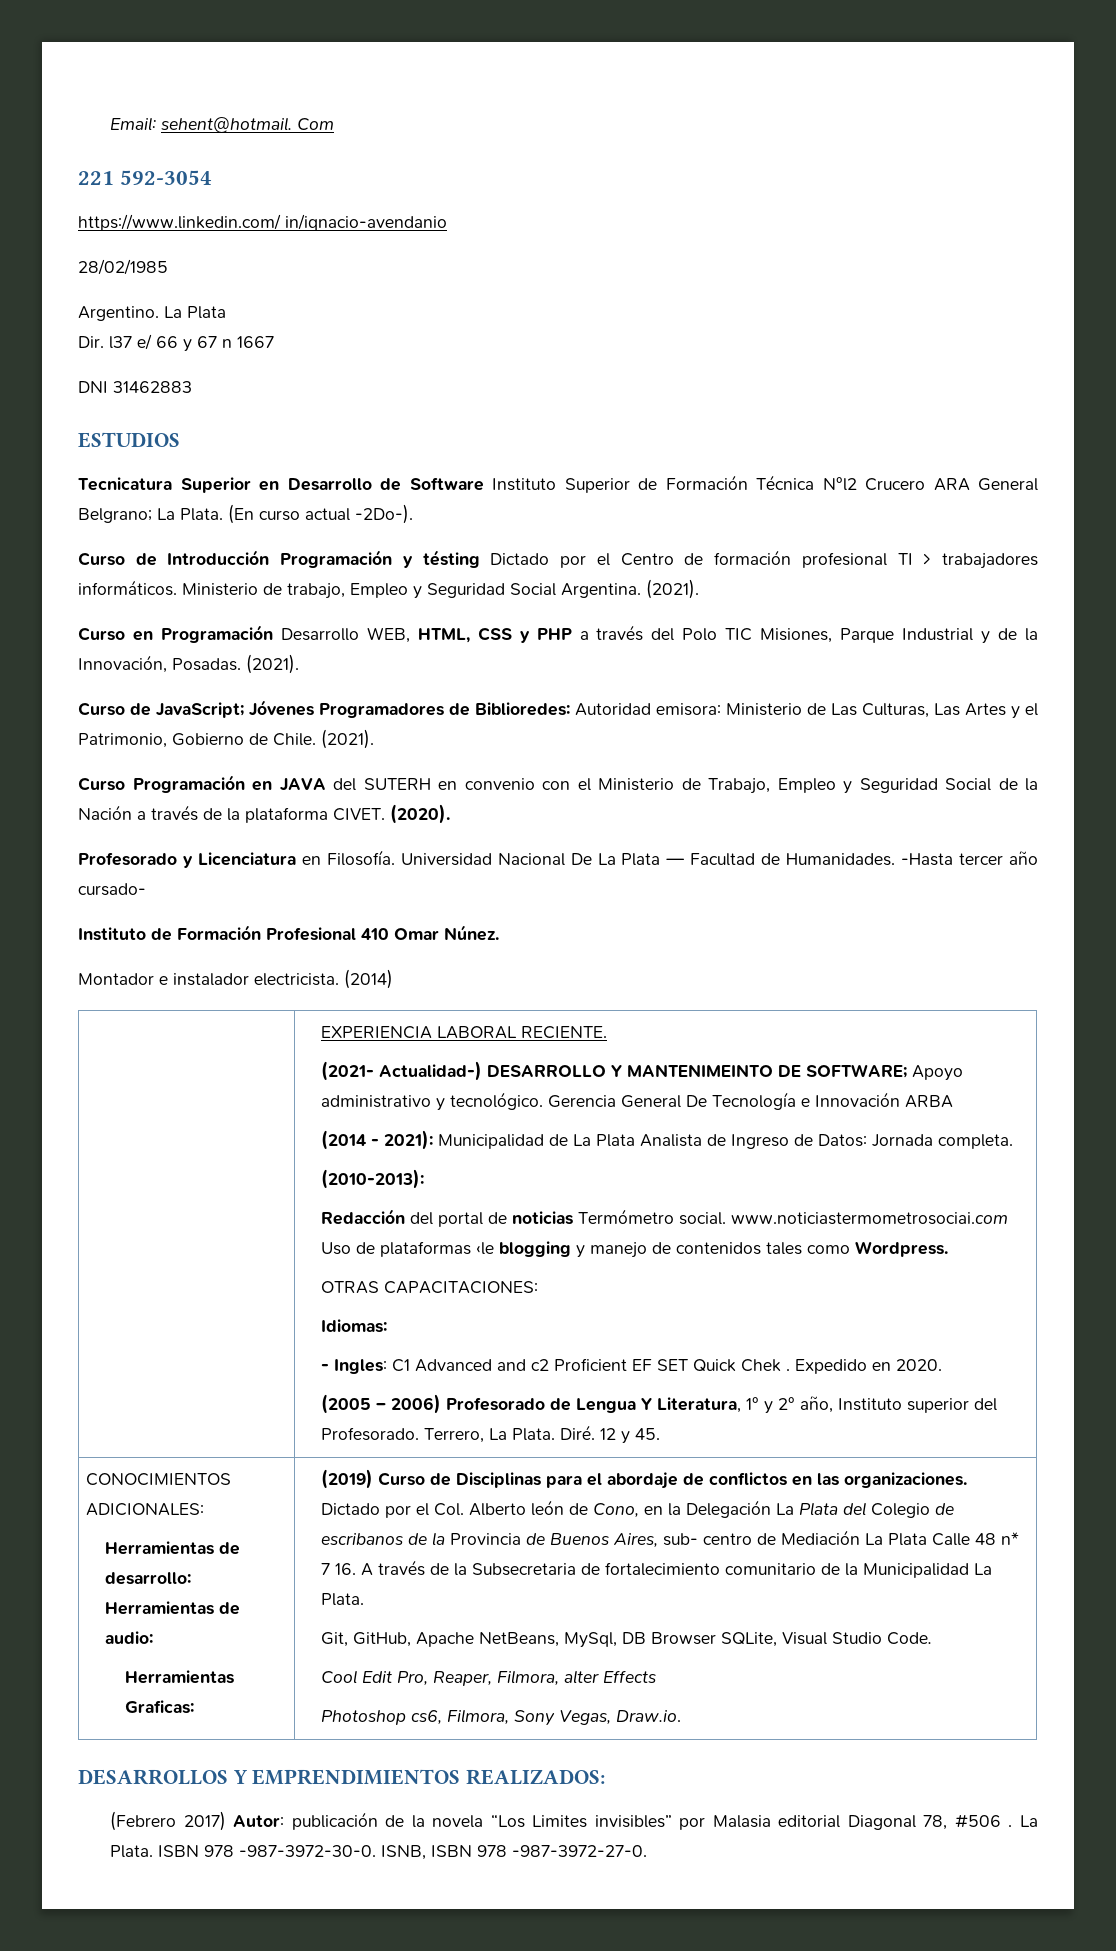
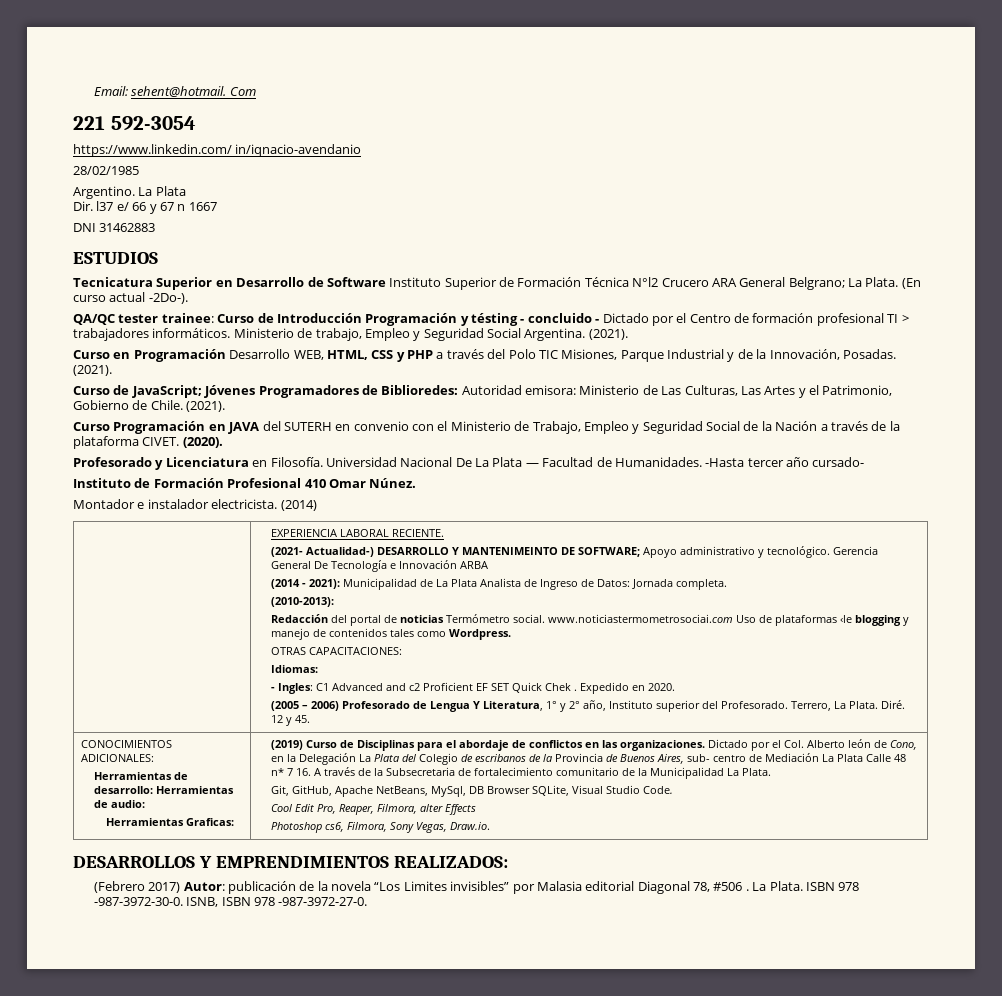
(413, 514) none -> [73,313,214,325] QA/QC tester trainee:
(480, 559) none -> [520,313,600,323] - concluido -

